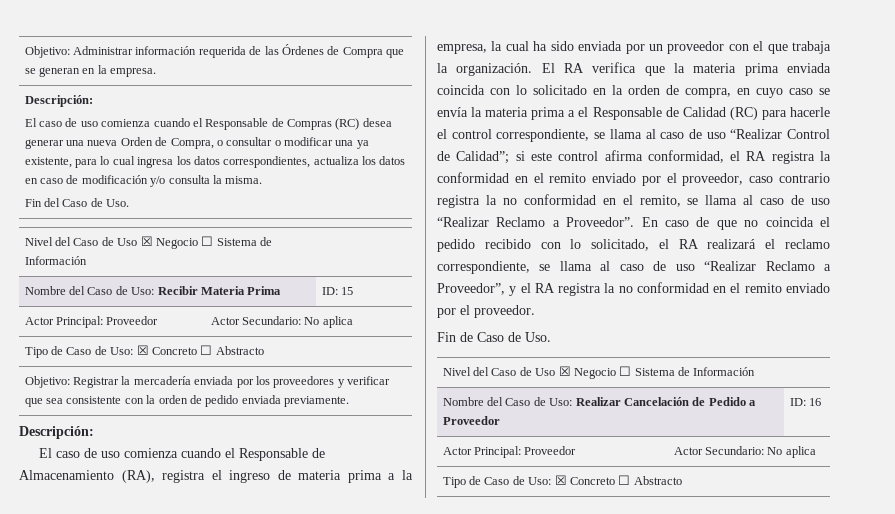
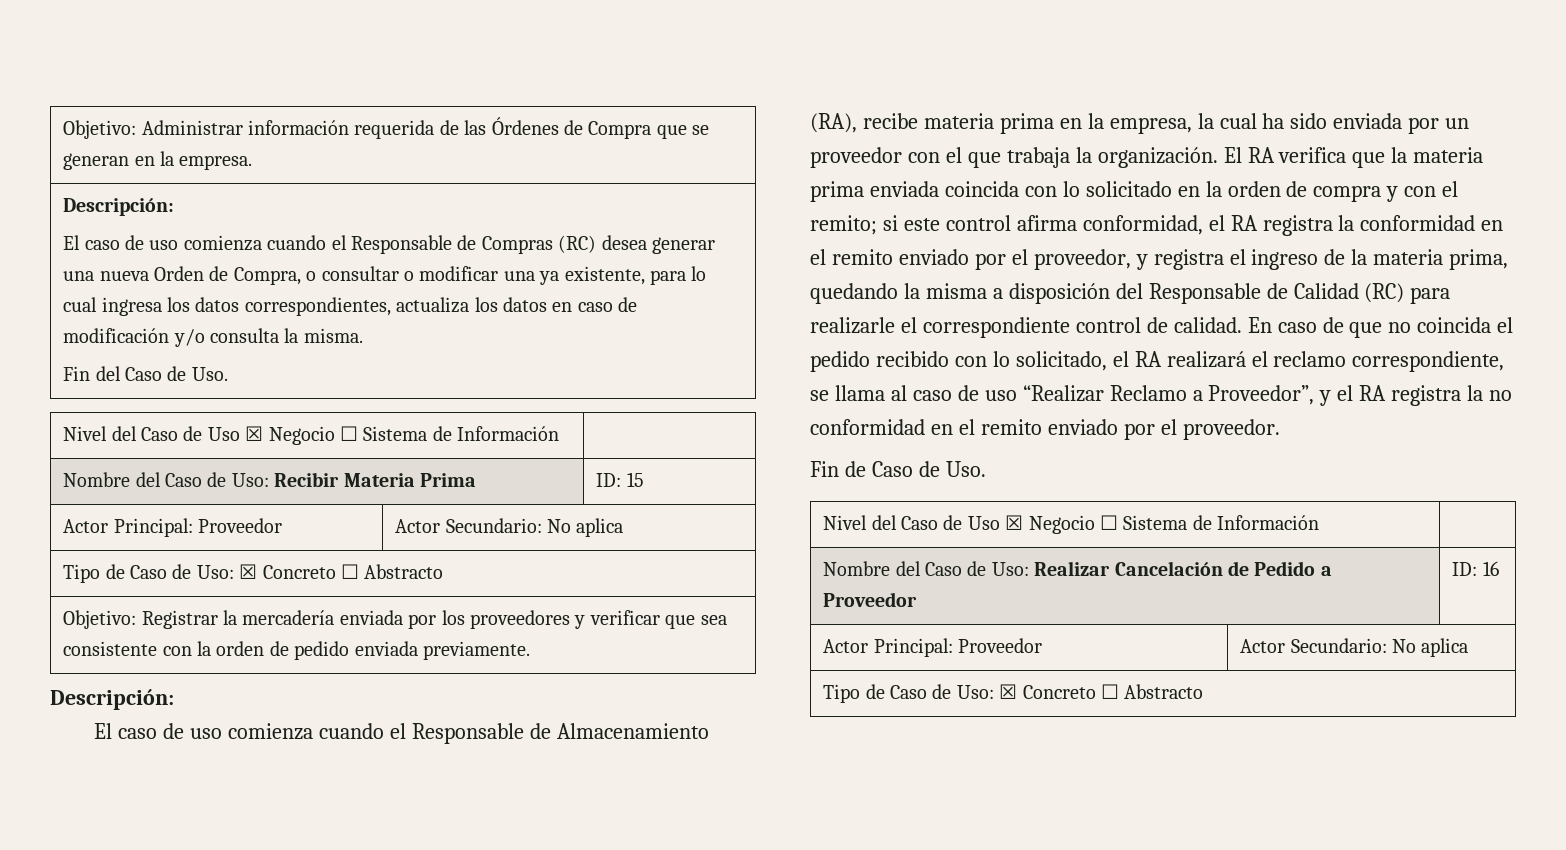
[162,470,396,483] registra el ingreso de materia prima a -> [862,113,1082,134] recibe materia prima en
[685,88,830,98] [437,107,830,120] [437,129,830,142] [437,151,510,164] compra, en cuyo caso se envía la materia prima a el Responsable de Calidad (RC) para hacerle el control correspondiente, se llama al caso de uso “Realizar Control de Calidad”; -> [1313,181,1459,202] [810,215,877,235] compra y con el remito;
[749,173,830,183] [437,194,830,208] [437,217,635,227] caso contrario registra la no conformidad en el remito, se llama al caso de uso “Realizar Reclamo a Proveedor”. -> [1135,249,1509,270] [810,283,1451,304] [810,317,1242,338] y registra el ingreso de la materia prima, quedando la misma a disposición del Responsable de Calidad (RC) para realizarle el correspondiente control de calidad.

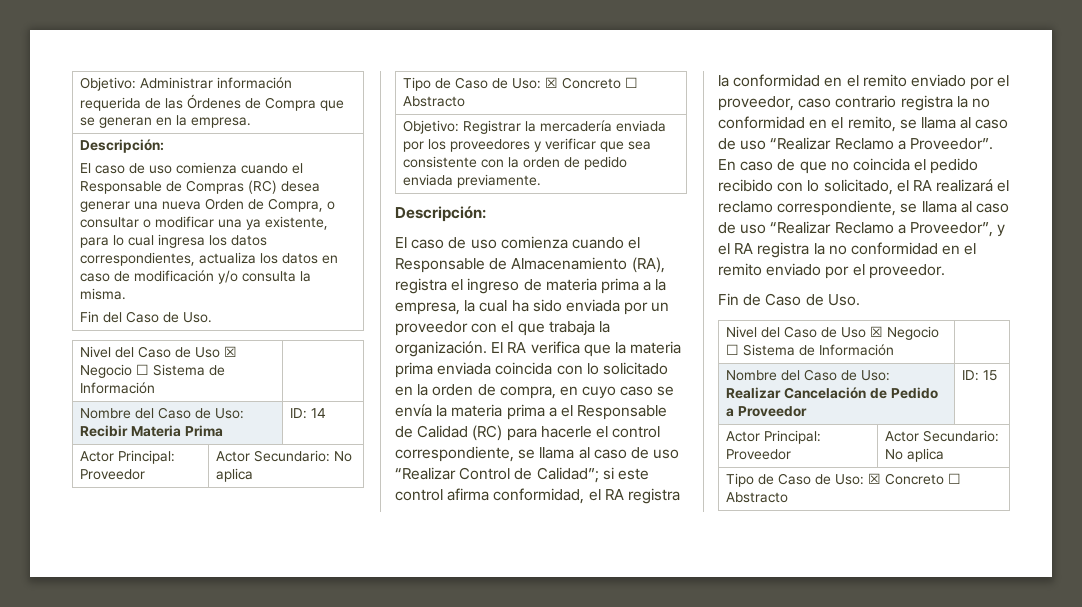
[626,472,644,487] 15 -> [311,408,327,418] 14
[862,113,1082,134] recibe materia prima en -> [395,278,652,294] registra el ingreso de materia prima a
[1313,181,1459,202] [810,215,877,235] compra y con el remito; -> [499,386,675,399] [395,404,668,420] [395,425,661,441] [395,446,680,462] [395,467,599,483] compra, en cuyo caso se envía la materia prima a el Responsable de Calidad (RC) para hacerle el control correspondiente, se llama al caso de uso “Realizar Control de Calidad”;
[1135,249,1509,270] [810,283,1451,304] [810,317,1242,338] y registra el ingreso de la materia prima, quedando la misma a disposición del Responsable de Calidad (RC) para realizarle el correspondiente control de calidad. -> [798,95,990,111] [718,116,1009,132] [718,137,993,150] caso contrario registra la no conformidad en el remito, se llama al caso de uso “Realizar Reclamo a Proveedor”.
[1482,561,1499,576] 16 -> [983,370,998,381] 15

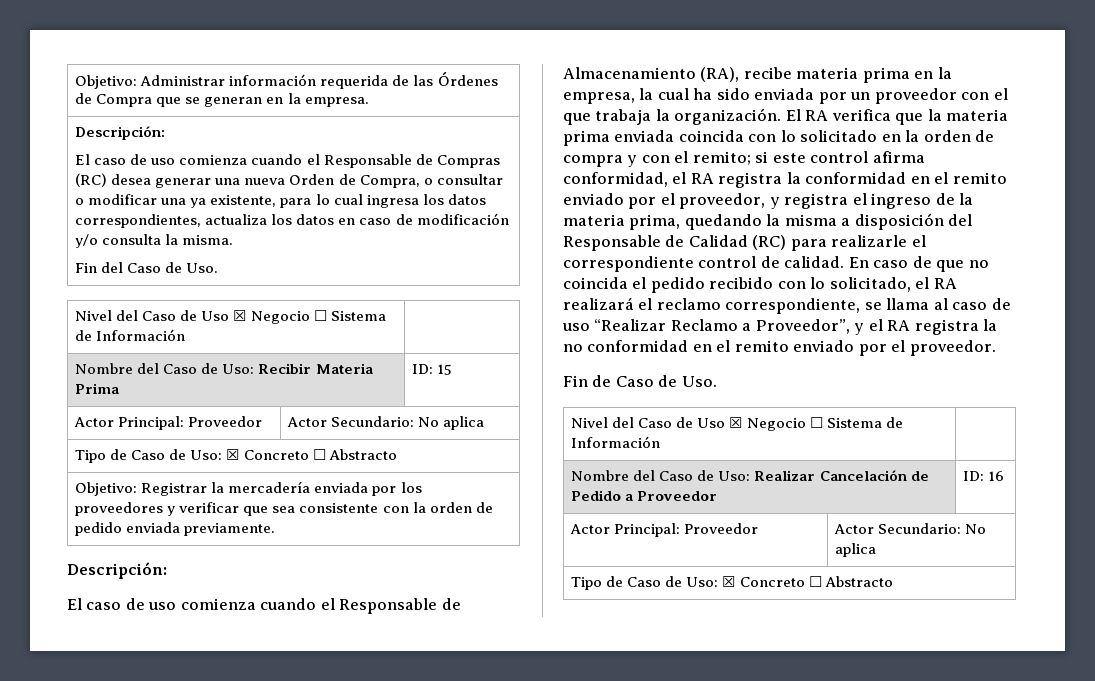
[311,408,327,418] 14 -> [437,364,453,375] 15
[395,278,652,294] registra el ingreso de materia prima a -> [743,67,934,83] recibe materia prima en
[499,386,675,399] [395,404,668,420] [395,425,661,441] [395,446,680,462] [395,467,599,483] compra, en cuyo caso se envía la materia prima a el Responsable de Calidad (RC) para hacerle el control correspondiente, se llama al caso de uso “Realizar Control de Calidad”; -> [563,151,751,167] compra y con el remito;
[798,95,990,111] [718,116,1009,132] [718,137,993,150] caso contrario registra la no conformidad en el remito, se llama al caso de uso “Realizar Reclamo a Proveedor”. -> [769,193,974,209] [563,213,973,230] [563,235,926,251] [563,256,845,272] y registra el ingreso de la materia prima, quedando la misma a disposición del Responsable de Calidad (RC) para realizarle el correspondiente control de calidad.
[983,370,998,381] 15 -> [988,471,1005,481] 16

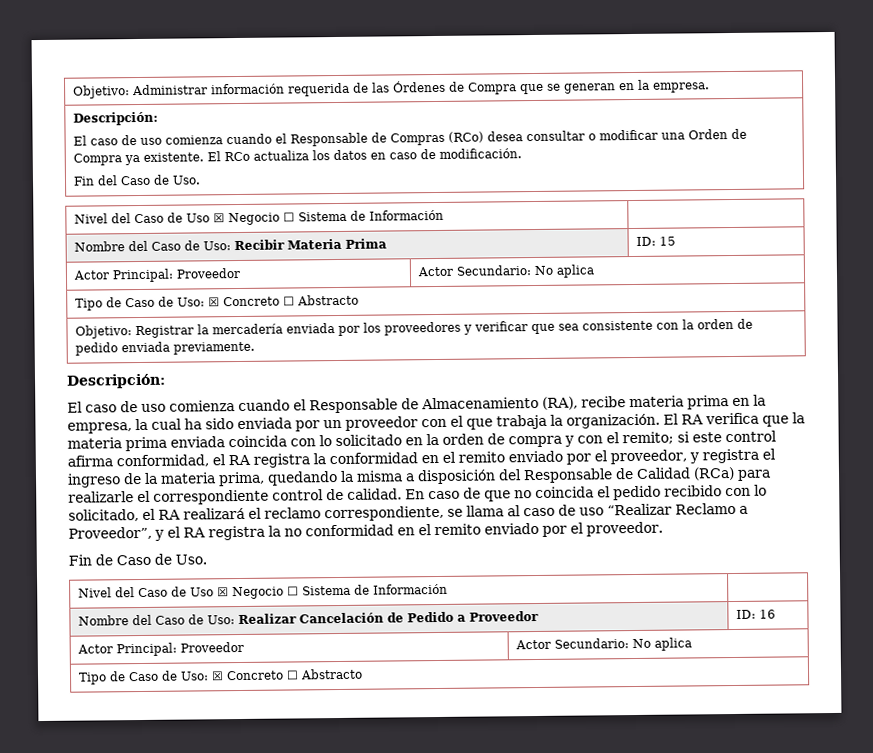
[75,173,503,188] [75,194,486,208] [75,214,202,228] (RC) desea generar una nueva Orden de Compra, o consultar o modificar una ya existente, para lo cual ingresa los datos correspondientes, -> [447,128,747,143] [72,151,250,166] (RCo) desea consultar o modificar una Orden de Compra ya existente. El RCo
[416,213,509,225] [75,234,234,248] modificación y/o consulta la misma. -> [438,148,522,159] modificación.
[752,235,787,250] (RC) -> [693,466,735,481] (RCa)

